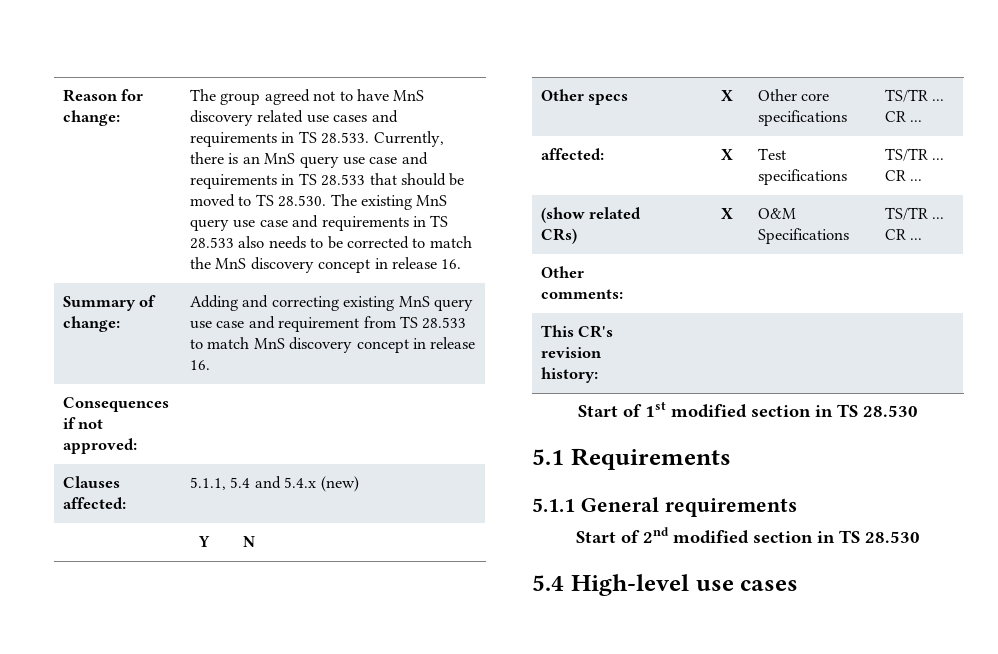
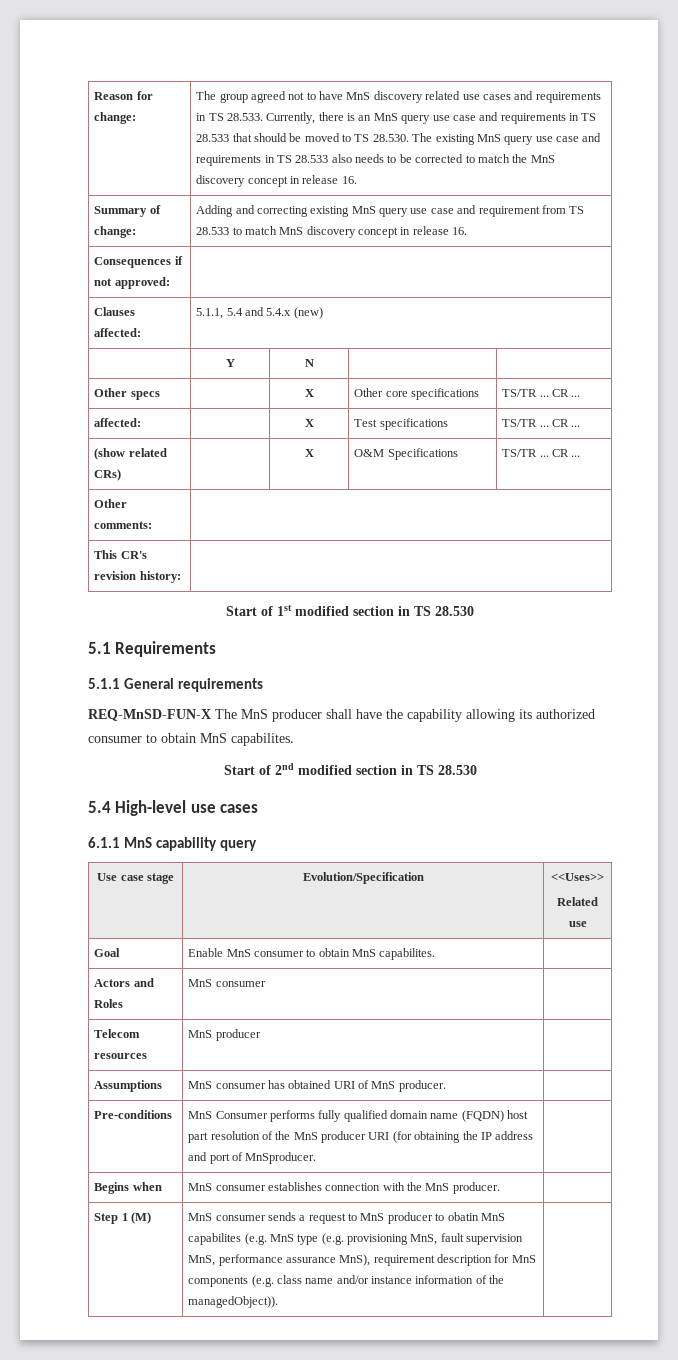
(797, 507) none -> [88,709,595,722] [88,733,294,746] // REQ-MnSD-FUN-X The MnS producer shall have the capability allowing its authorized consumer to obtain MnS capabilites.
(799, 585) none -> [88,837,258,851] [97,873,174,884] [302,872,424,884] [551,873,604,881] [557,897,598,906] [568,921,587,927] [94,948,121,957] [188,948,436,960] [94,978,154,987] [94,999,124,1008] [188,979,266,987] [94,1029,141,1038] [94,1053,148,1059] [188,1029,261,1041] [94,1080,163,1092] [188,1080,446,1092] [94,1110,173,1119] [188,1110,529,1122] [188,1131,534,1143] [188,1152,317,1164] [94,1182,162,1194] [188,1182,500,1194] [94,1212,151,1224] [188,1212,505,1224] [188,1233,524,1245] [188,1254,536,1266] [188,1275,505,1287] [188,1296,279,1308] // 6.1.1 MnS capability query // Use case stage | Evolution/Specification | <<Uses>> // Related use // Goal | Enable MnS consumer to obtain MnS capabilites. | // Actors and Roles | MnS consumer | // Telecom resources | MnS producer | // Assumptions | MnS consumer has obtained URI of MnS producer. | // Pre-conditions | MnS Consumer performs fully qualified domain name (FQDN) host part resolution of the MnS producer URI (for obtaining the IP address and port of MnSproducer. | // Begins when | MnS consumer establishes connection with the MnS producer. | // Step 1 (M) | MnS consumer sends a request to MnS producer to obatin MnS capabilites (e.g. MnS type (e.g. provisioning MnS, fault supervision MnS, performance assurance MnS), requirement description for MnS components (e.g. class name and/or instance information of the managedObject)). |

